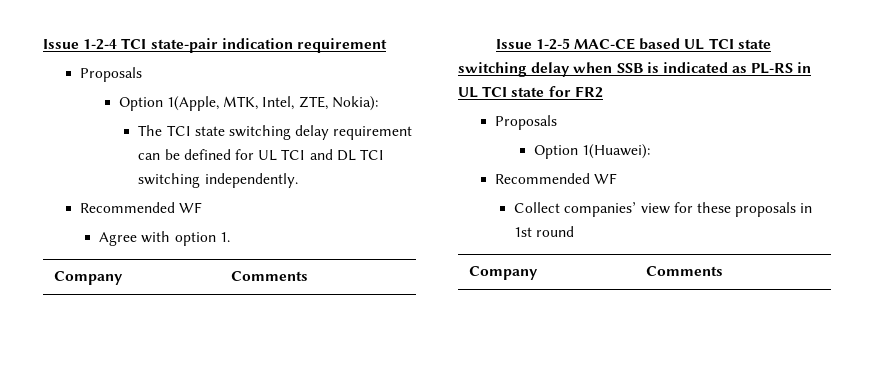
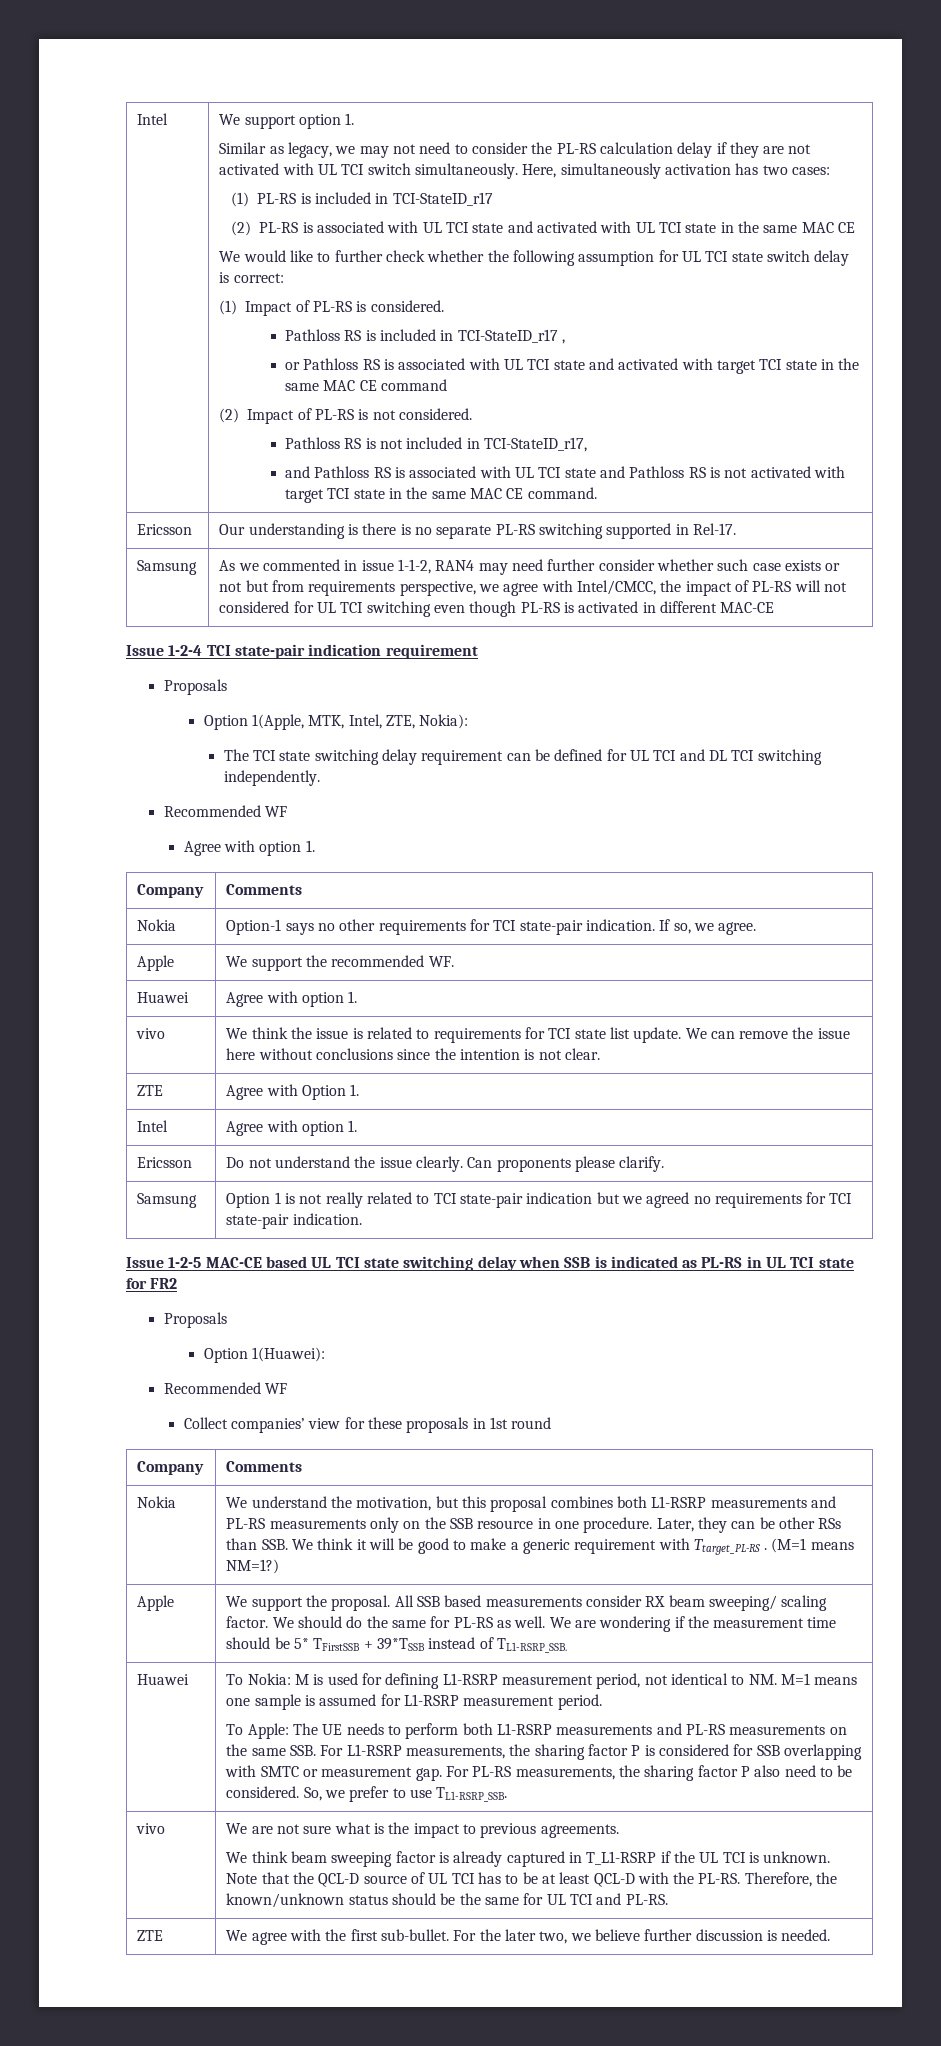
(43, 44) none -> [137,113,169,125] [219,113,355,129] [219,142,812,158] [219,163,830,179] [231,192,493,207] [231,221,855,236] [219,250,850,266] [219,272,284,283] [219,300,444,316] [285,329,566,344] [285,358,860,374] [285,379,448,391] [219,408,472,424] [285,437,588,452] [285,466,845,478] [285,487,597,503] [137,524,193,535] [219,523,736,539] [137,560,198,575] [219,559,841,575] [219,580,847,596] [219,601,775,617] Intel | We support option 1. // Similar as legacy, we may not need to consider the PL-RS calculation delay if they are not activated with UL TCI switch simultaneously. Here, simultaneously activation has two cases: // (1) PL-RS is included in TCI-StateID_r17 // (2) PL-RS is associated with UL TCI state and activated with UL TCI state in the same MAC CE // We would like to further check whether the following assumption for UL TCI state switch delay is correct: // (1) Impact of PL-RS is considered. // Pathloss RS is included in TCI-StateID_r17 , // or Pathloss RS is associated with UL TCI state and activated with target TCI state in the same MAC CE command // (2) Impact of PL-RS is not considered. // Pathloss RS is not included in TCI-StateID_r17, // and Pathloss RS is associated with UL TCI state and Pathloss RS is not activated with target TCI state in the same MAC CE command. // Ericsson | Our understanding is there is no separate PL-RS switching supported in Rel-17. // Samsung | As we commented in issue 1-1-2, RAN4 may need further consider whether such case exists or not but from requirements perspective, we agree with Intel/CMCC, the impact of PL-RS will not considered for UL TCI switching even though PL-RS is activated in different MAC-CE //
(308, 276) none -> [137,919,177,931] [226,919,757,935] [137,955,175,971] [226,955,454,971] [137,992,190,1003] [226,991,358,1007] [136,1028,166,1039] [226,1027,850,1043] [226,1048,600,1060] [137,1085,164,1096] [226,1084,360,1100] [137,1120,169,1132] [226,1120,358,1136] [137,1157,193,1168] [226,1156,665,1172] [137,1193,198,1208] [226,1192,853,1208] [226,1213,362,1229] // Nokia | Option-1 says no other requirements for TCI state-pair indication. If so, we agree. // Apple | We support the recommended WF. // Huawei | Agree with option 1. // vivo | We think the issue is related to requirements for TCI state list update. We can remove the issue here without conclusions since the intention is not clear. // ZTE | Agree with Option 1. // Intel | Agree with option 1. // Ericsson | Do not understand the issue clearly. Can proponents please clarify. // Samsung | Option 1 is not really related to TCI state-pair indication but we agreed no requirements for TCI state-pair indication.
(723, 271) none -> [137,1496,177,1508] [226,1496,836,1512] [226,1517,842,1533] [226,1538,854,1555] [226,1559,280,1574] [137,1595,175,1611] [226,1595,828,1611] [226,1616,837,1632] [226,1637,567,1653] [137,1674,190,1685] [226,1673,858,1689] [226,1694,602,1710] [226,1723,847,1739] [226,1744,862,1760] [225,1765,853,1781] [226,1786,508,1802] [136,1823,166,1834] [226,1822,619,1838] [226,1851,831,1867] [226,1872,838,1887] [226,1893,668,1908] [137,1930,164,1941] [226,1929,831,1945] // Nokia | We understand the motivation, but this proposal combines both L1-RSRP measurements and PL-RS measurements only on the SSB resource in one procedure. Later, they can be other RSs than SSB. We think it will be good to make a generic requirement with Ttarget_PL-RS . (M=1 means NM=1?) // Apple | We support the proposal. All SSB based measurements consider RX beam sweeping/ scaling factor. We should do the same for PL-RS as well. We are wondering if the measurement time should be 5* TFirstSSB + 39*TSSB instead of TL1-RSRP_SSB. // Huawei | To Nokia: M is used for defining L1-RSRP measurement period, not identical to NM. M=1 means one sample is assumed for L1-RSRP measurement period. // To Apple: The UE needs to perform both L1-RSRP measurements and PL-RS measurements on the same SSB. For L1-RSRP measurements, the sharing factor P is considered for SSB overlapping with SMTC or measurement gap. For PL-RS measurements, the sharing factor P also need to be considered. So, we prefer to use TL1-RSRP_SSB. // vivo | We are not sure what is the impact to previous agreements. // We think beam sweeping factor is already captured in T_L1-RSRP if the UL TCI is unknown. Note that the QCL-D source of UL TCI has to be at least QCL-D with the PL-RS. Therefore, the known/unknown status should be the same for UL TCI and PL-RS. // ZTE | We agree with the first sub-bullet. For the later two, we believe further discussion is needed.

